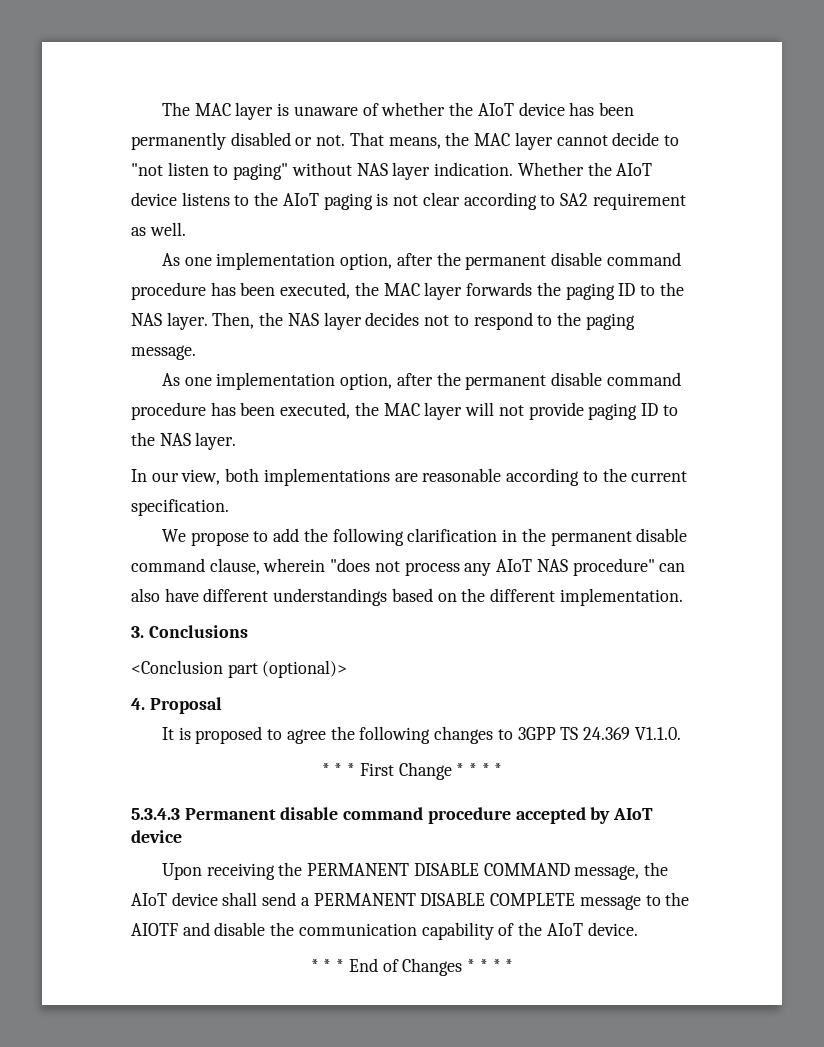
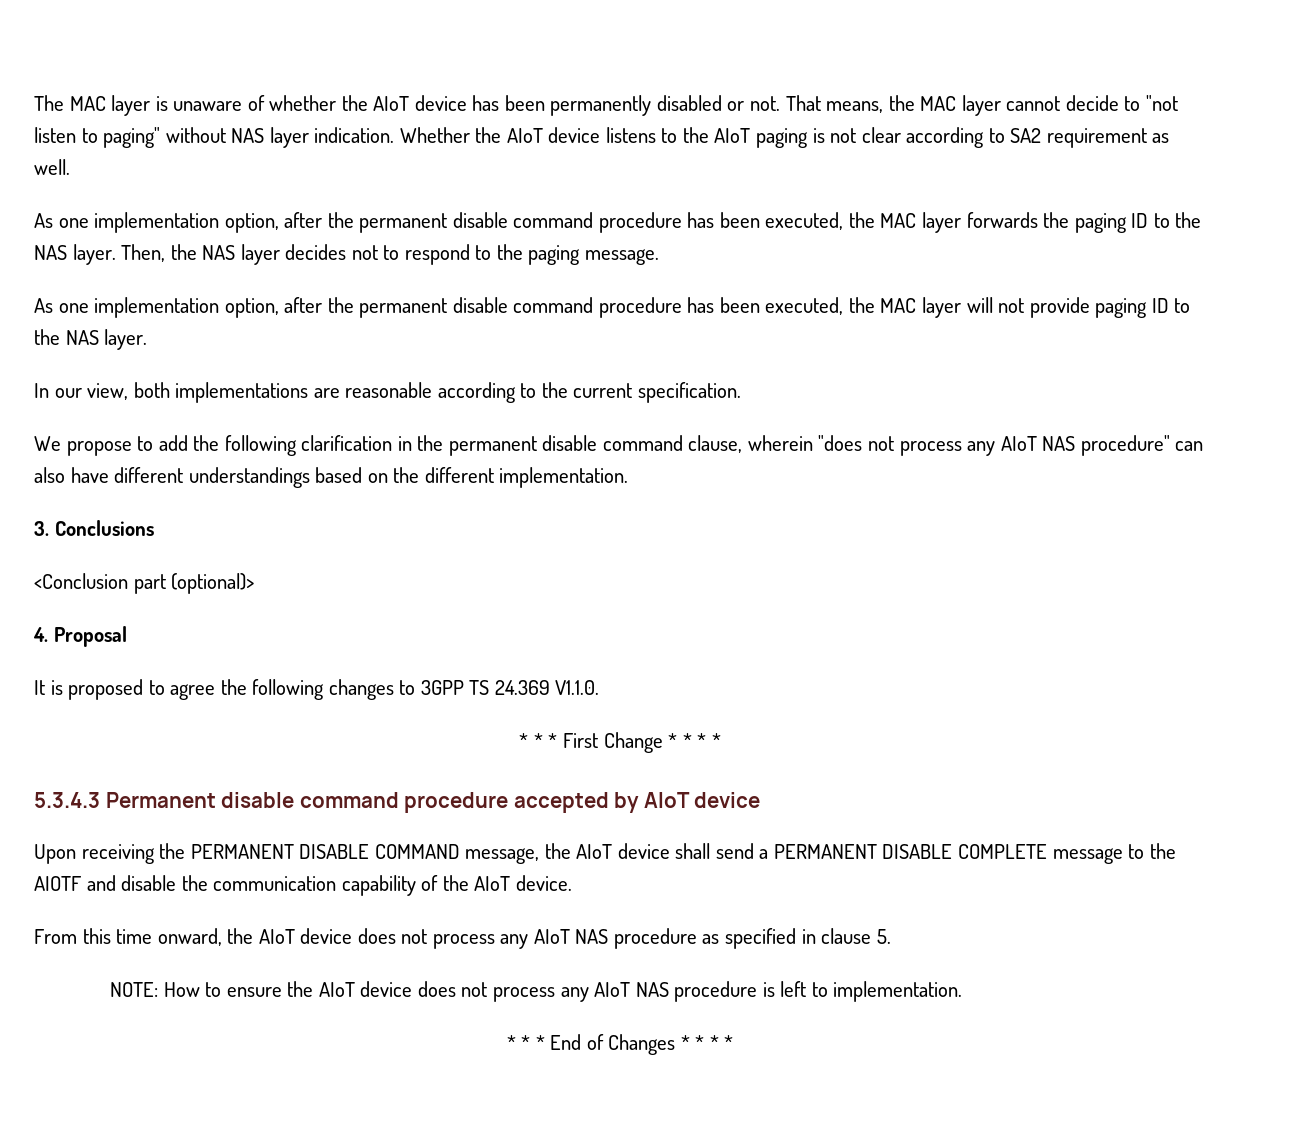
(638, 929) none -> [34,928,891,949] [110,981,963,1002] // From this time onward, the AIoT device does not process any AIoT NAS procedure as specified in clause 5. // NOTE: How to ensure the AIoT device does not process any AIoT NAS procedure is left to implementation.

